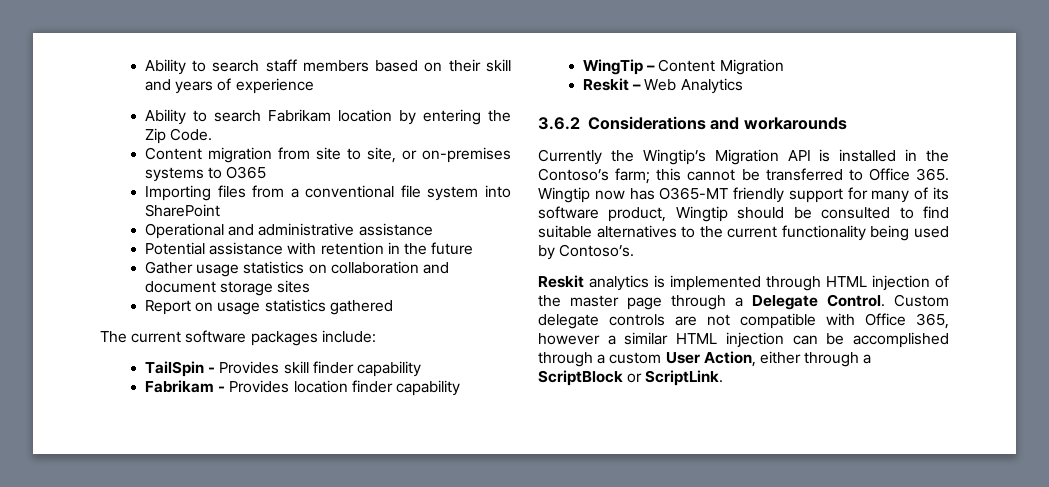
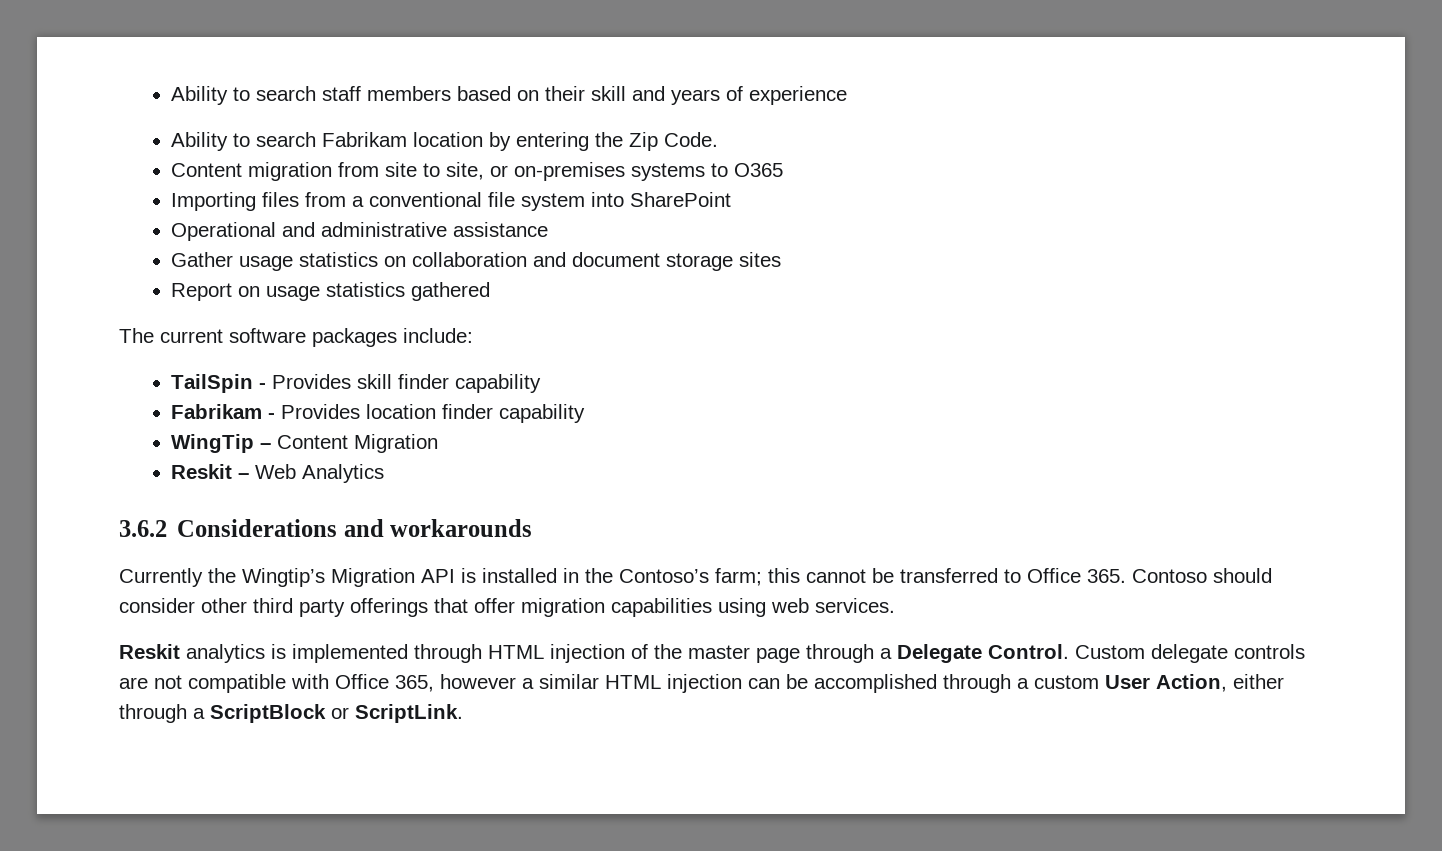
[144,242,474,255] // Potential assistance with retention in the future -> (549, 229) none
[538,187,949,203] [538,206,949,222] [538,225,949,241] [538,244,635,260] Wingtip now has O365-MT friendly support for many of its software product, Wingtip should be consulted to find suitable alternatives to the current functionality being used by Contoso’s. -> [1132,568,1272,583] [119,598,895,617] Contoso should consider other third party offerings that offer migration capabilities using web services.

